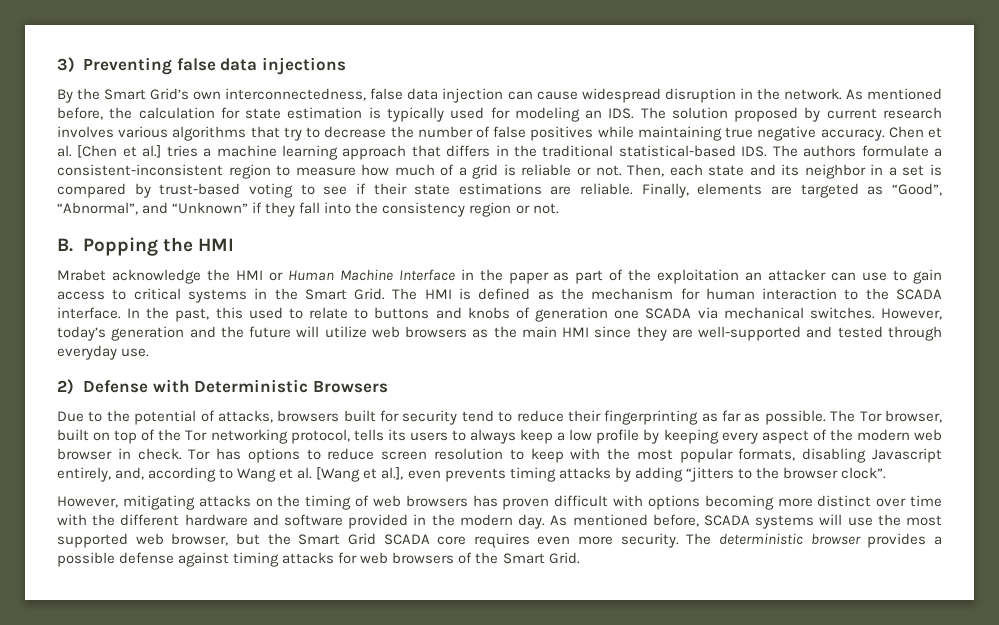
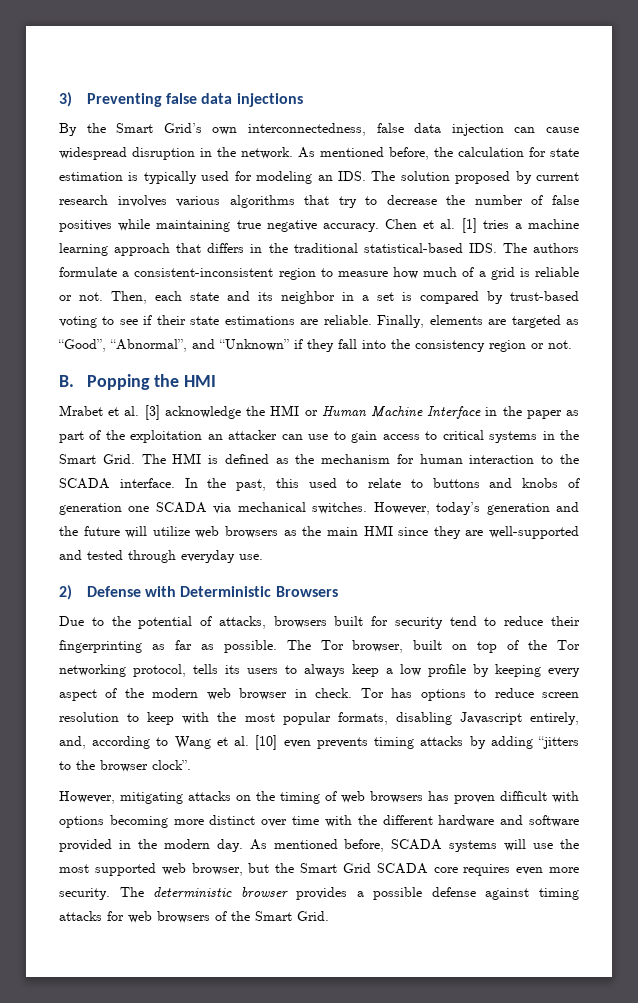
[77,145,162,158] [Chen et al.] -> [461,218,477,233] [1]
(106, 275) none -> [108,405,160,420] et al. [3]
[316,467,404,482] [Wang et al.], -> [255,735,278,750] [10]

